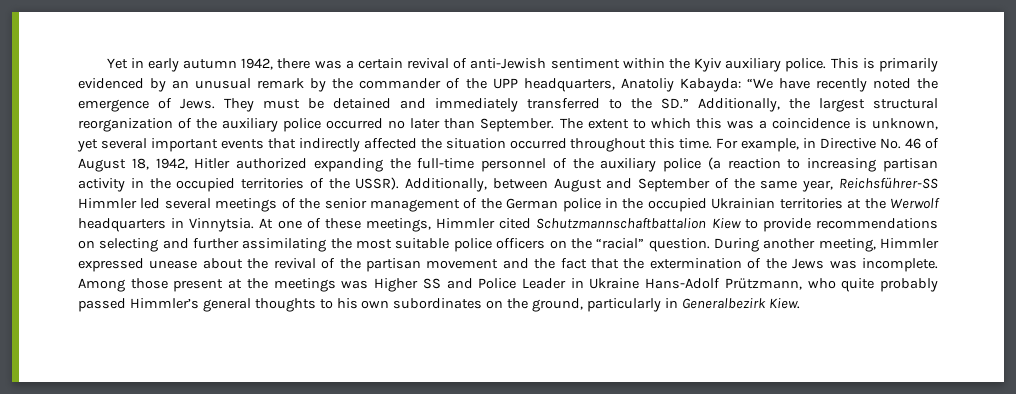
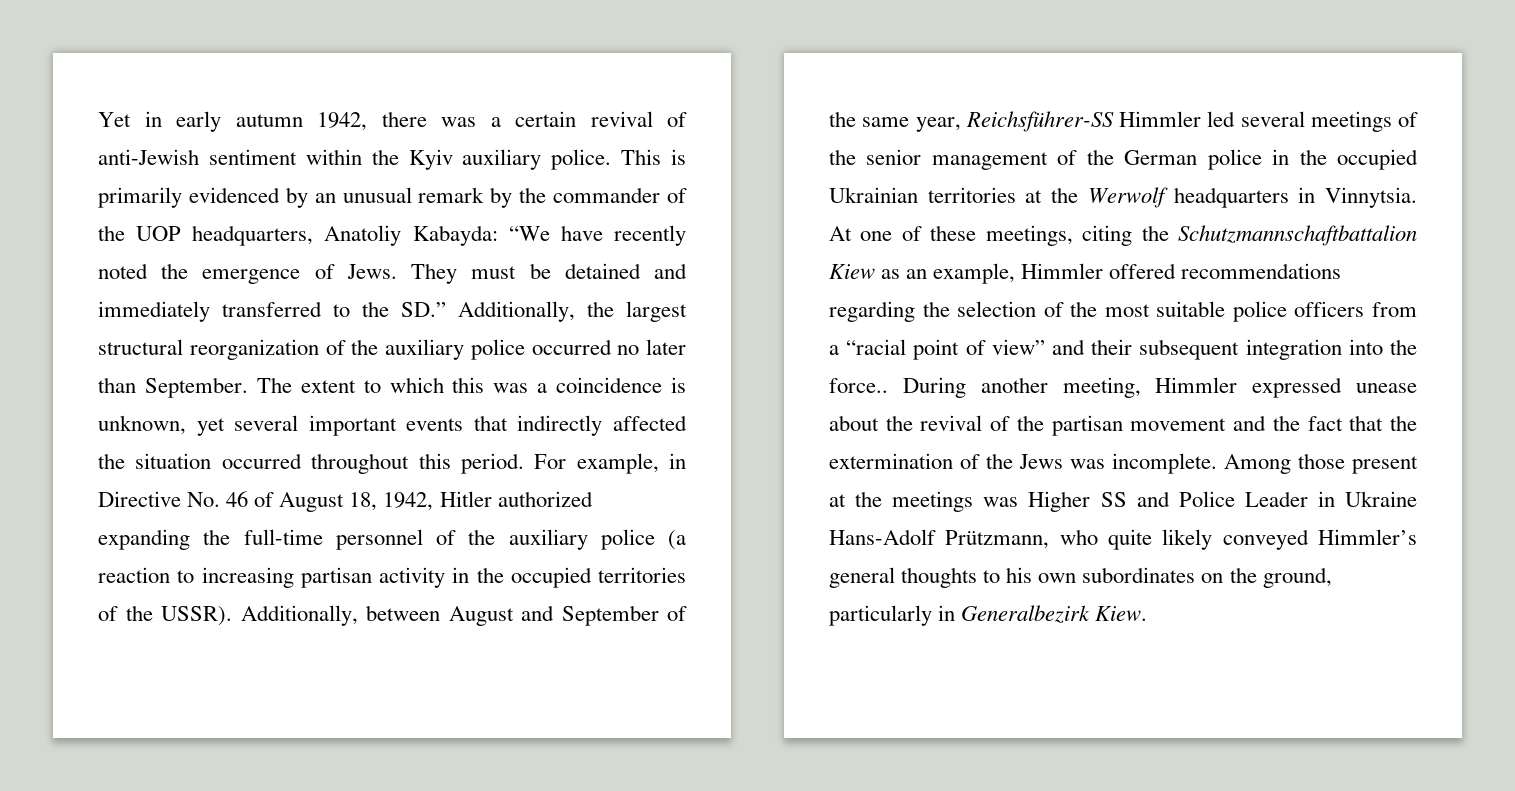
[492,78,518,89] UPP -> [136,226,182,241] UOP
[679,138,713,149] time. -> [460,453,524,474] period.
[436,218,938,232] [78,238,327,252] Himmler cited Schutzmannschaftbattalion Kiew to provide recommendations on selecting and further assimilating -> [1082,225,1417,246] [829,263,1342,284] [829,301,1064,322] citing the Schutzmannschaftbattalion Kiew as an example, Himmler offered recommendations regarding the selection of
[549,238,710,252] on the “racial” question. -> [1372,302,1417,317] [829,339,1417,360] [829,378,888,393] from a “racial point of view” and their subsequent integration into the force..
[879,278,938,292] [78,298,126,312] probably passed -> [1162,529,1309,550] likely conveyed

